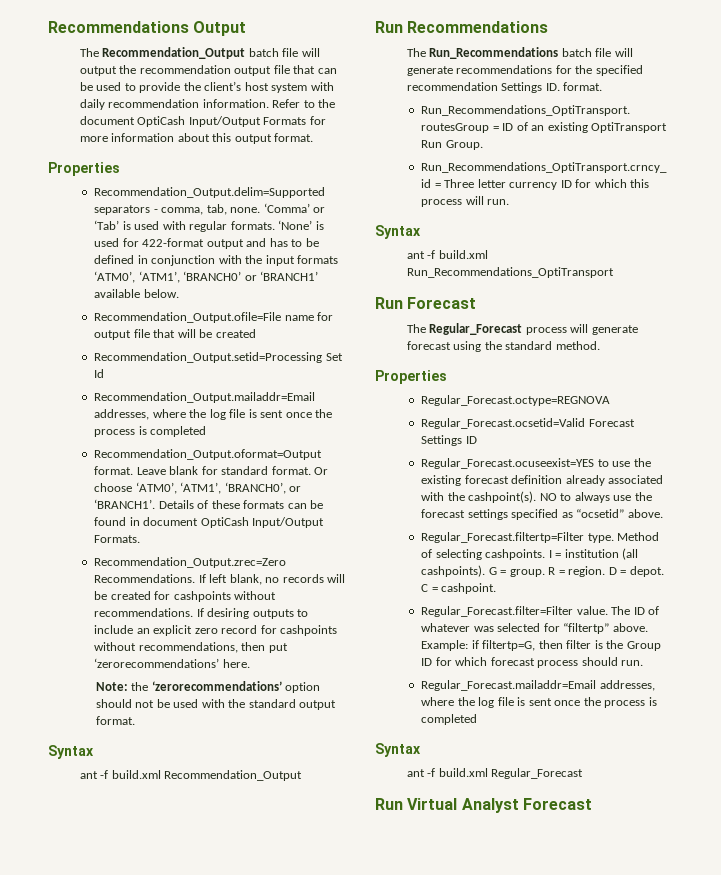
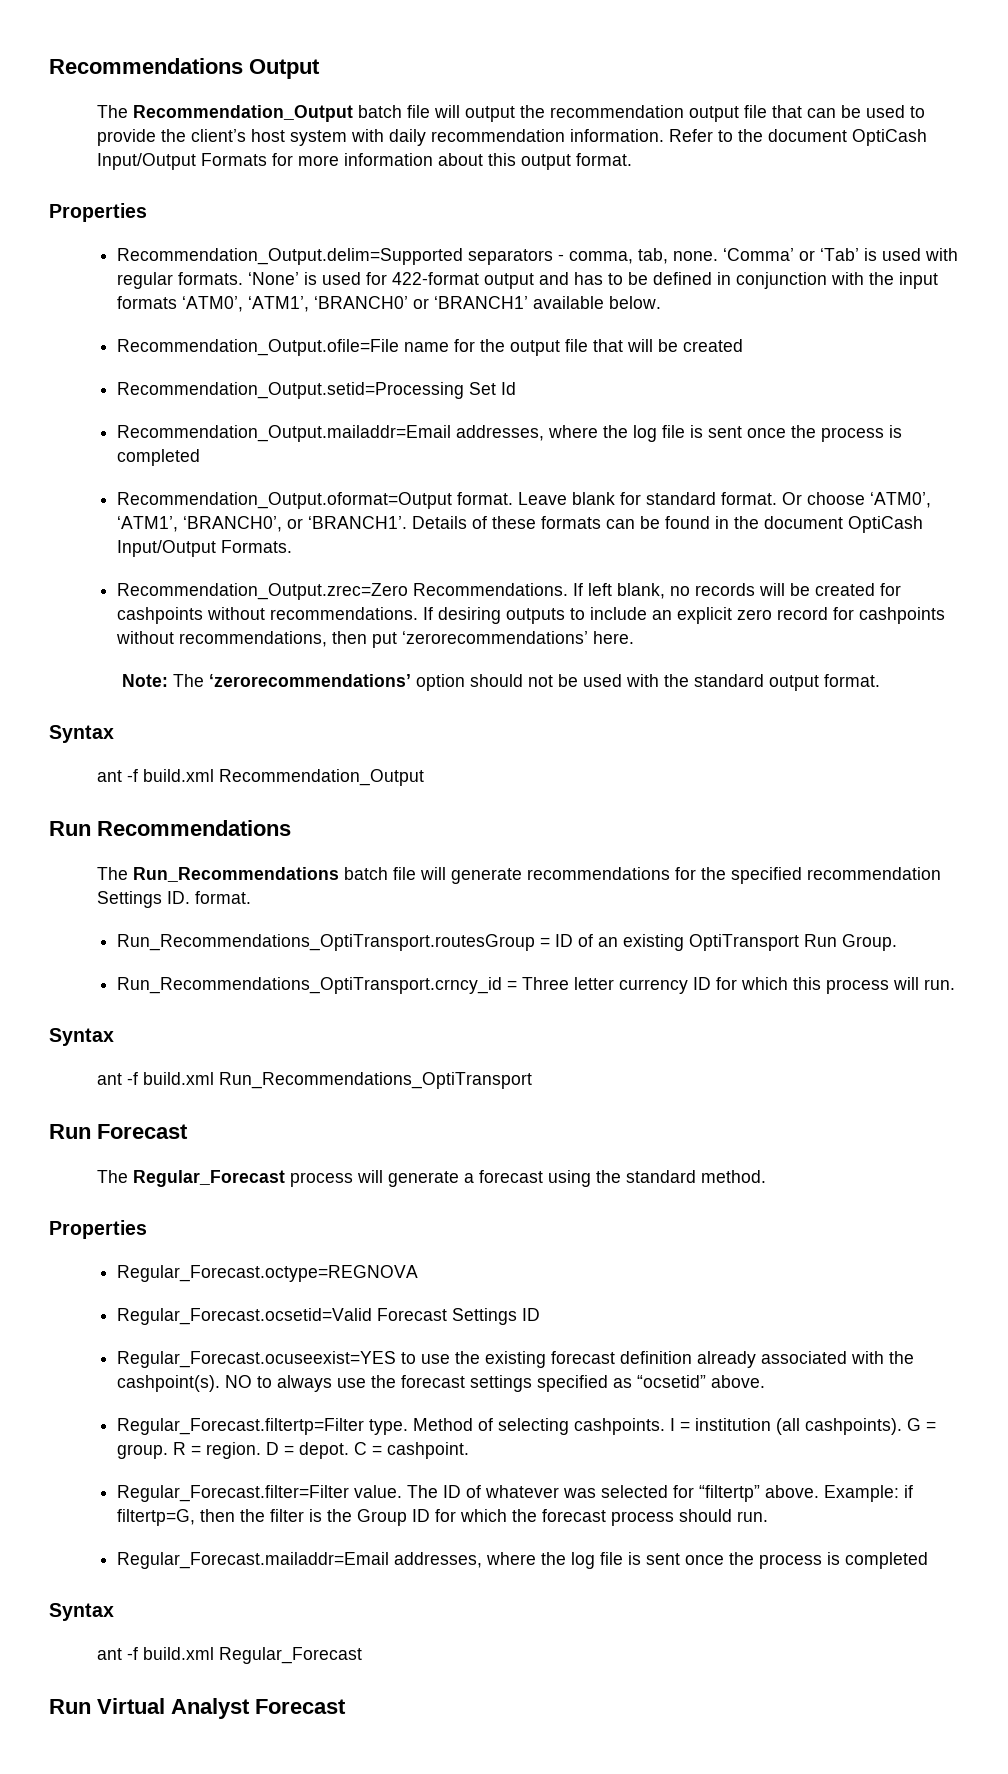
(334, 316) none -> [479,339,505,352] the
(140, 521) none -> [733,516,759,529] the
[131,682,149,691] the -> [172,674,204,687] The
(638, 330) none -> [464,1173,475,1183] a
(563, 644) none -> [239,1509,265,1522] the
(488, 661) none -> [511,1509,537,1522] the

